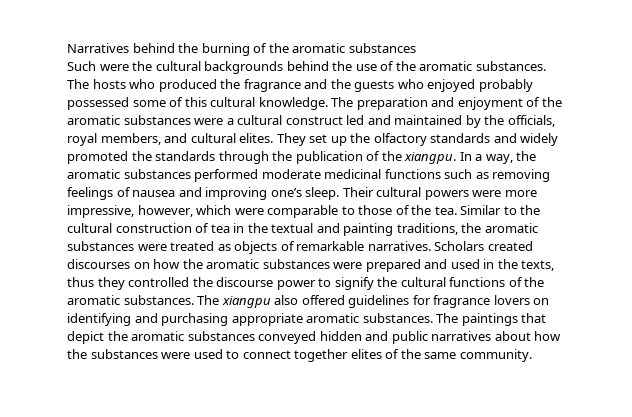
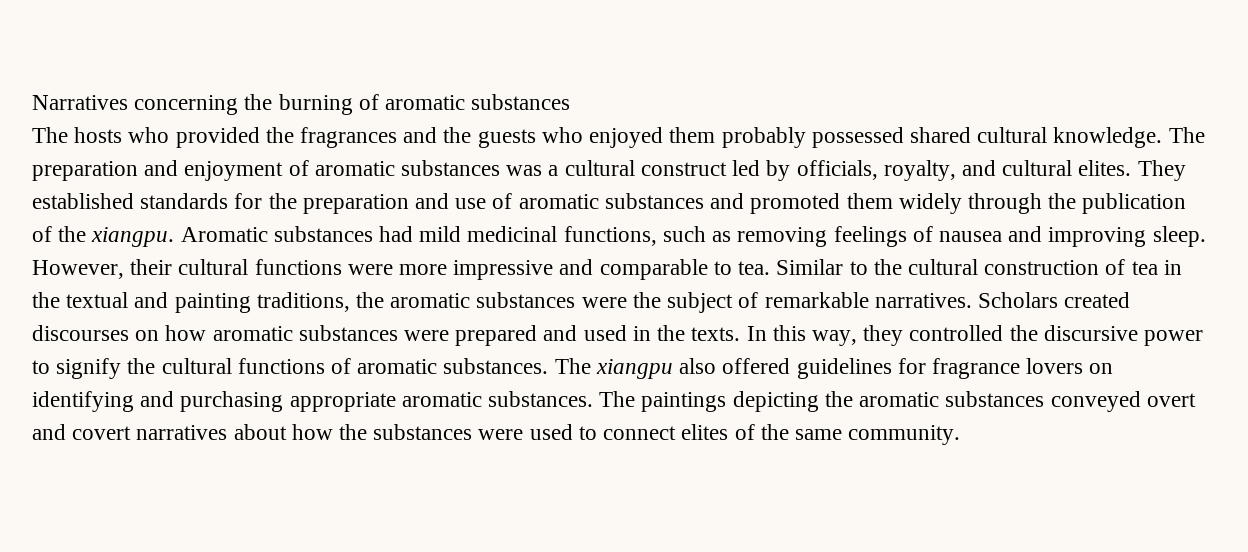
[132,43,175,53] behind -> [134,95,239,115] concerning
[268,43,289,53] the -> (379, 102) none
[67,61,546,74] [67,79,301,92] Such were the cultural backgrounds behind the use of the aromatic substances. The hosts who produced the fragrance -> [32,127,398,148] The hosts who provided the fragrances
(476, 85) none -> [669,127,716,143] them
[132,97,207,107] some of this -> [909,127,971,143] shared
[541,97,562,107] [67,115,224,125] the aromatic substances were -> [314,160,543,176] aromatic substances was
[367,115,555,128] [67,133,559,146] [67,151,216,164] and maintained by the officials, royal members, and cultural elites. They set up the olfactory standards and widely promoted the standards -> [766,160,1186,181] [32,193,962,214] by officials, royalty, and cultural elites. They established standards for the preparation and use of aromatic substances and promoted them widely
[459,151,537,164] [67,169,441,182] In a way, the aromatic substances performed moderate medicinal functions -> [180,226,657,246] Aromatic substances had mild medicinal functions,
[270,187,537,200] [67,205,432,218] one’s sleep. Their cultural powers were more impressive, however, which were comparable to those of the -> [1152,226,1206,247] [32,259,732,280] sleep. However, their cultural functions were more impressive and comparable to
[170,241,278,254] treated as objects -> [632,292,734,313] the subject
[182,259,203,269] the -> (207, 333) none
[521,260,555,271] [67,277,94,287] texts, thus -> [691,325,857,346] texts. In this way,
[216,277,274,287] discourse -> [1043,325,1138,341] discursive
[524,277,545,287] the -> (352, 366) none
[521,313,547,323] [67,331,104,344] that depict -> [732,391,819,412] depicting
[319,331,428,344] hidden and public -> [1146,393,1196,407] [32,424,132,440] overt and covert
[294,349,349,362] together -> (677, 433) none

